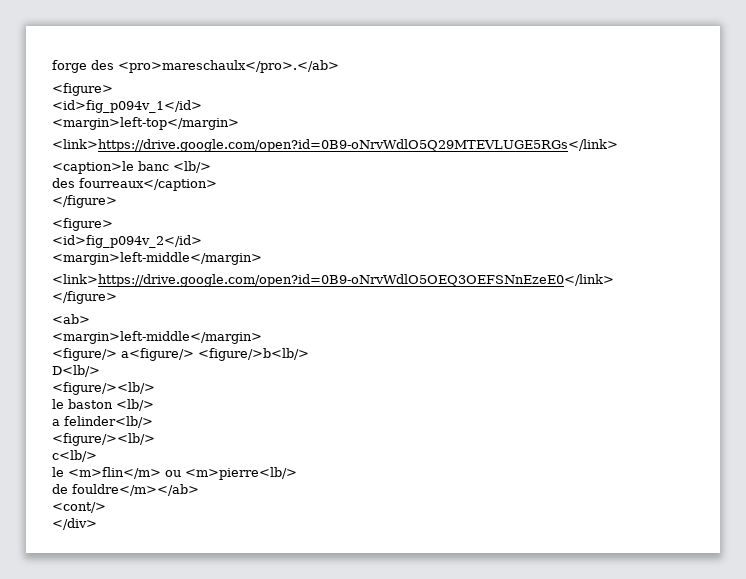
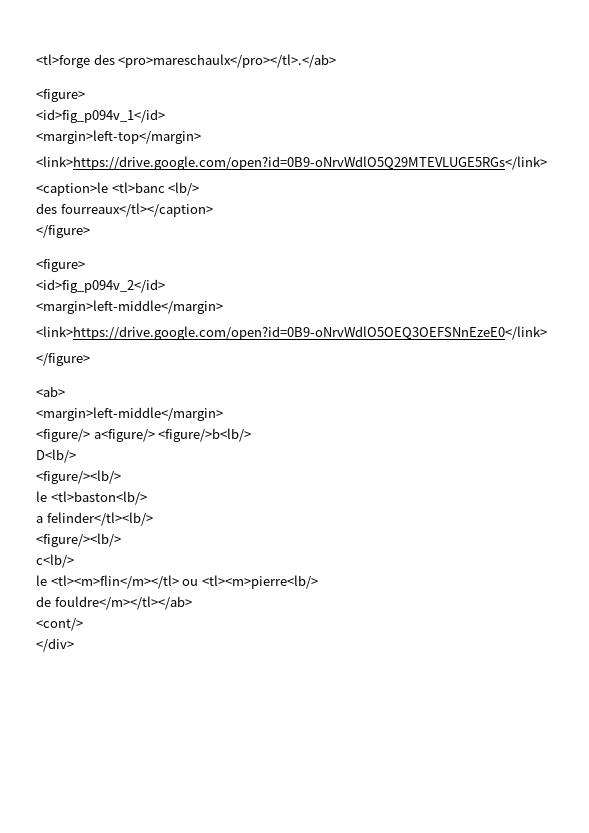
[52,60,339,73] forge des <pro>mareschaulx</pro>.</ab> -> [36,54,337,68] <tl>forge des <pro>mareschaulx</pro></tl>.</ab>
[138,161,169,171] banc -> [111,182,165,193] <tl>banc
[79,178,217,191] fourreaux</caption> -> [60,203,213,217] fourreaux</tl></caption>
[68,399,154,411] baston <lb/> -> [50,491,147,505] <tl>baston<lb/>
[64,416,153,428] felinder<lb/> -> [46,512,153,526] felinder</tl><lb/>
[68,467,297,480] <m>flin</m> ou <m>pierre<lb/> -> [50,575,318,589] <tl><m>flin</m></tl> ou <tl><m>pierre<lb/>
[72,484,199,496] fouldre</m></ab> -> [54,596,192,610] fouldre</m></tl></ab>

